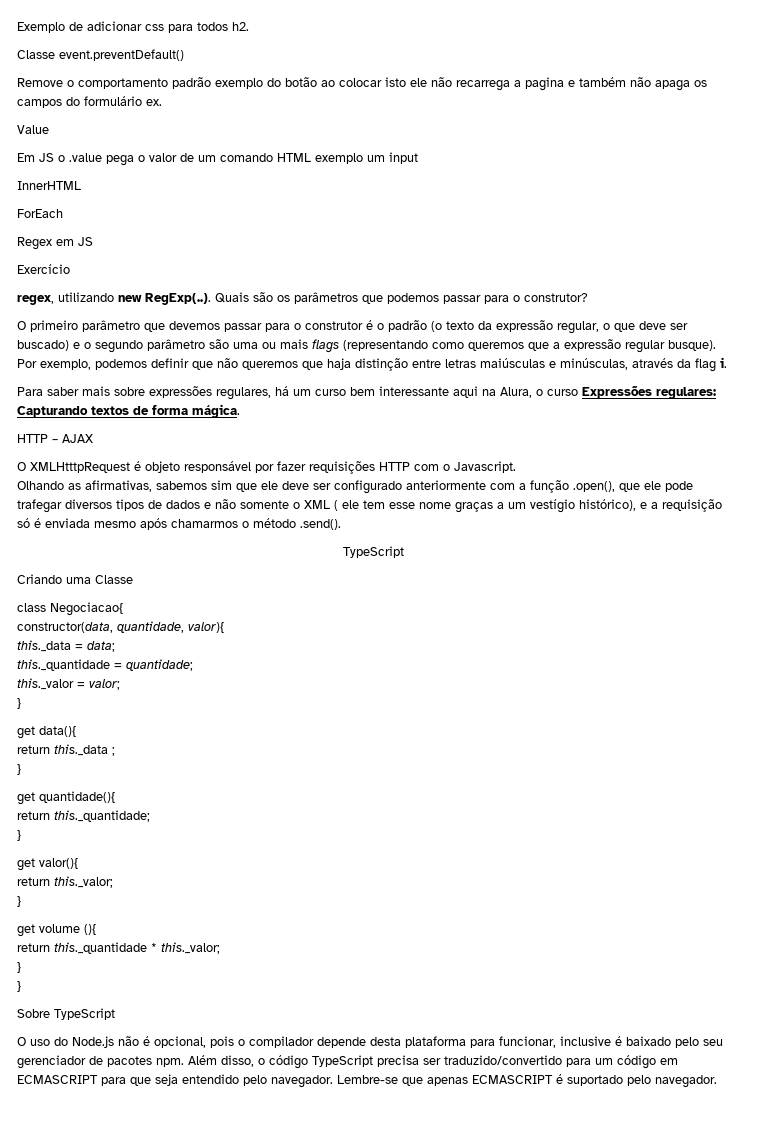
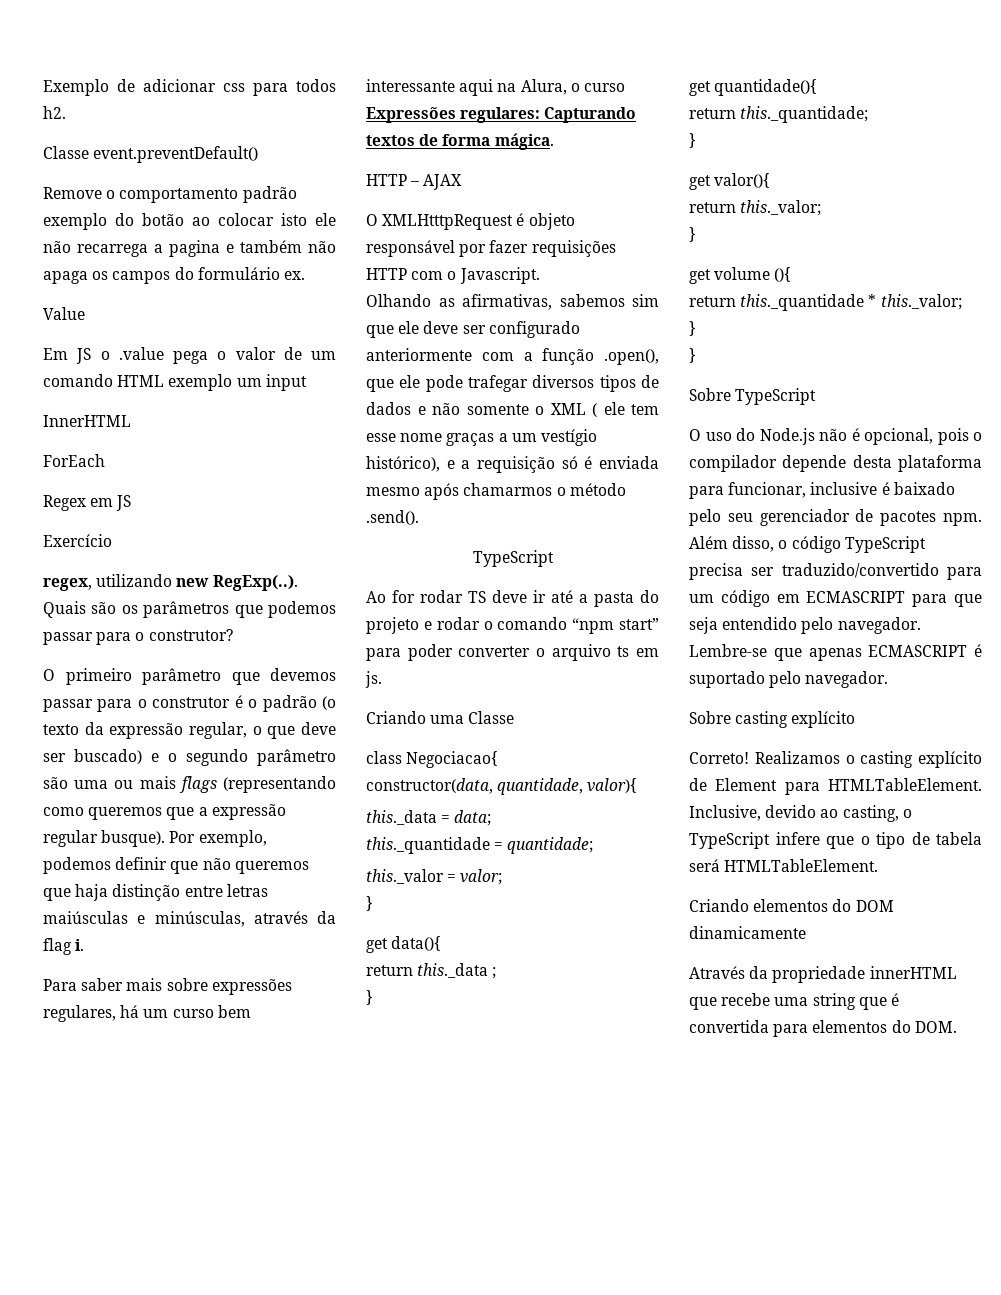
(404, 552) none -> [366,590,659,607] [366,617,659,634] [366,644,659,661] [365,671,382,688] // Ao for rodar TS deve ir até a pasta do projeto e rodar o comando “npm start” para poder converter o arquivo ts em js.
(717, 1081) none -> [689,711,856,728] [689,751,982,768] [689,778,982,795] [689,805,912,822] [689,832,982,849] [689,859,879,872] [689,899,894,912] [689,926,806,939] [689,966,957,983] [689,993,899,1010] [689,1020,957,1037] // Sobre casting explícito // Correto! Realizamos o casting explícito de Element para HTMLTableElement. Inclusive, devido ao casting, o TypeScript infere que o tipo de tabela será HTMLTableElement. // Criando elementos do DOM dinamicamente // Através da propriedade innerHTML que recebe uma string que é convertida para elementos do DOM.

